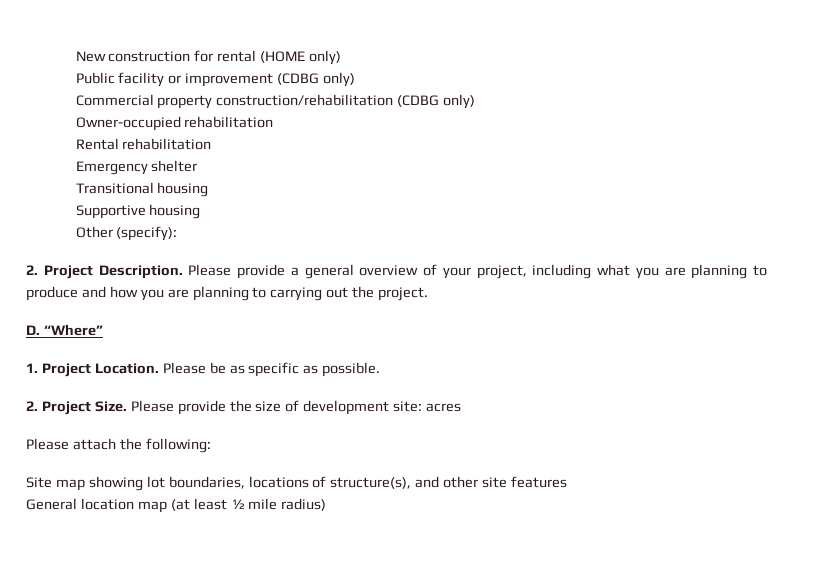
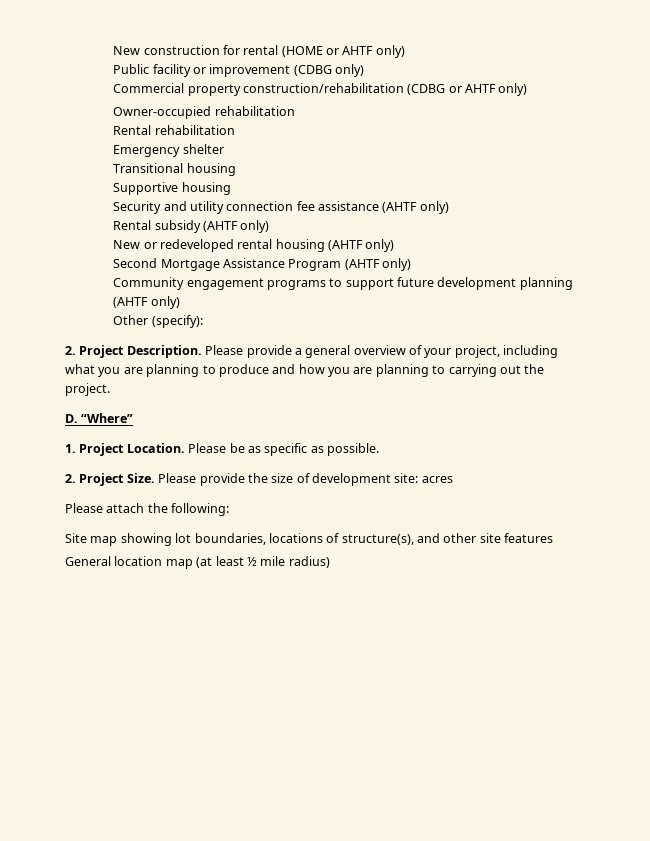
(306, 57) none -> [326,46,374,55] or AHTF
(440, 101) none -> [448,84,497,93] or AHTF
(201, 211) none -> [113,201,449,214] [113,220,270,233] [113,239,395,252] [113,258,412,271] [113,277,573,290] [113,296,180,309] // Security and utility connection fee assistance (AHTF only) // Rental subsidy (AHTF only) // New or redeveloped rental housing (AHTF only) // Second Mortgage Assistance Program (AHTF only) // Community engagement programs to support future development planning (AHTF only)

